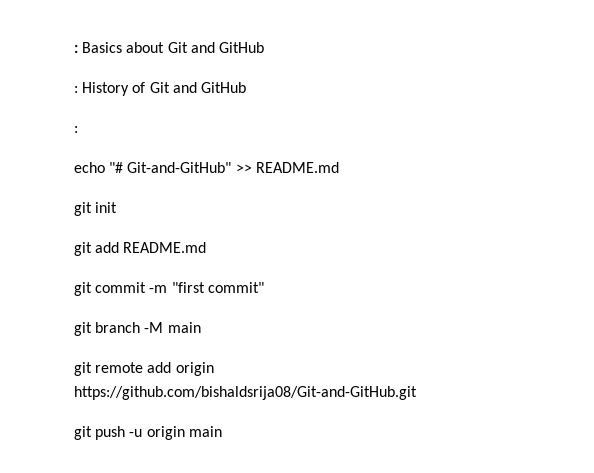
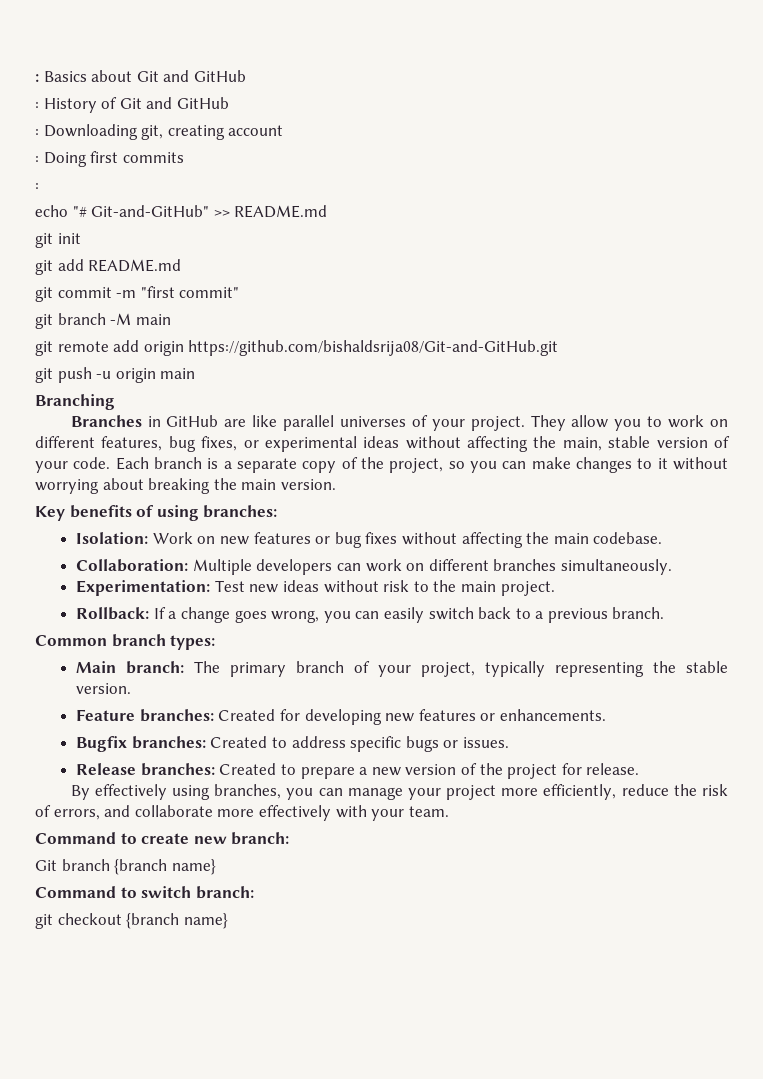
(246, 87) none -> [35,124,284,140] [35,151,184,167] // : Downloading git, creating account // : Doing first commits
(222, 431) none -> [35,394,115,410] [70,415,728,431] [35,436,730,452] [35,457,728,473] [35,478,336,494] [35,505,278,521] [76,532,663,548] [76,559,672,575] [76,580,555,596] [76,607,665,623] [35,634,216,650] [76,661,728,677] [76,683,132,694] [76,709,606,725] [76,736,509,752] [76,763,640,779] [70,784,729,800] [35,805,449,821] [35,832,290,845] [35,859,216,875] [35,886,254,899] [35,913,228,929] // Branching // Branches in GitHub are like parallel universes of your project. They allow you to work on different features, bug fixes, or experimental ideas without affecting the main, stable version of your code. Each branch is a separate copy of the project, so you can make changes to it without worrying about breaking the main version. // Key benefits of using branches: // Isolation: Work on new features or bug fixes without affecting the main codebase. // Collaboration: Multiple developers can work on different branches simultaneously. // Experimentation: Test new ideas without risk to the main project. // Rollback: If a change goes wrong, you can easily switch back to a previous branch. // Common branch types: // Main branch: The primary branch of your project, typically representing the stable version. // Feature branches: Created for developing new features or enhancements. // Bugfix branches: Created to address specific bugs or issues. // Release branches: Created to prepare a new version of the project for release. // By effectively using branches, you can manage your project more efficiently, reduce the risk of errors, and collaborate more effectively with your team. // Command to create new branch: // Git branch {branch name} // Command to switch branch: // git checkout {branch name}

